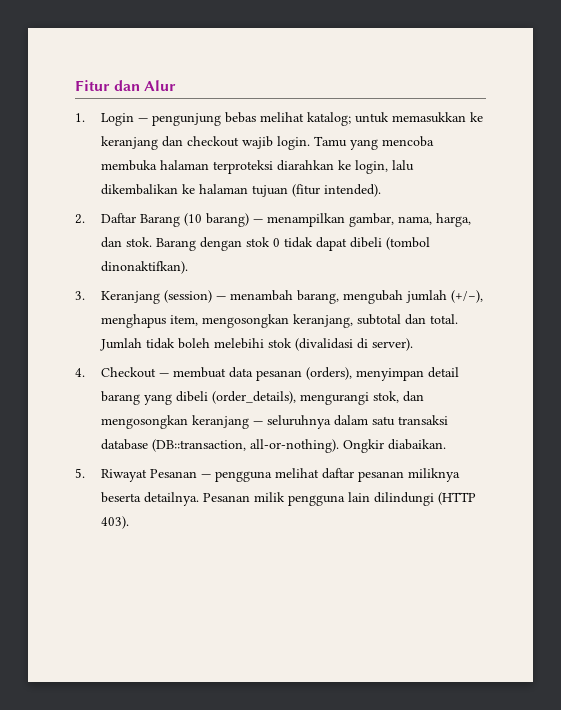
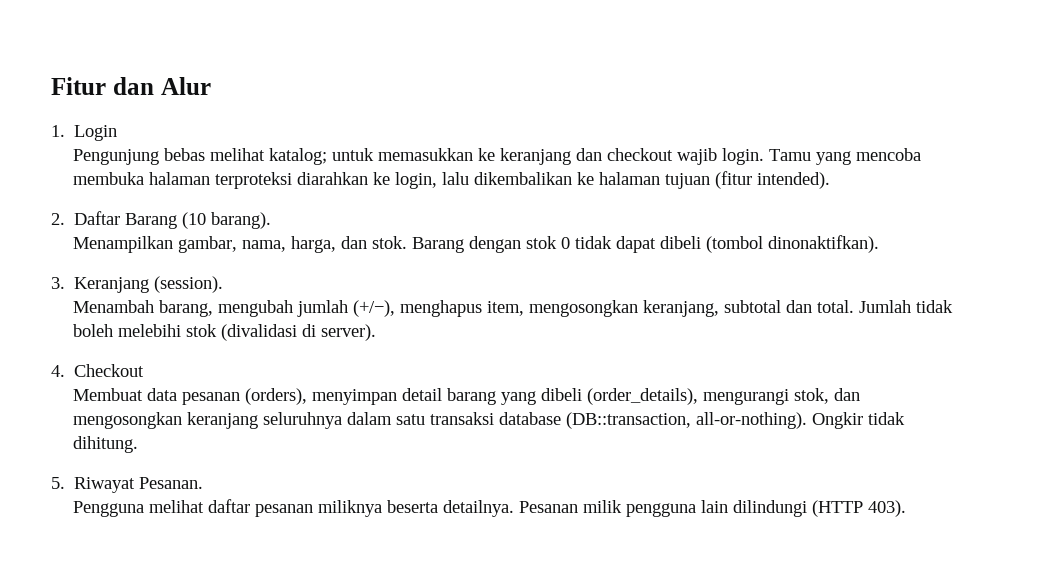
[138,113,222,126] — pengunjung -> [72,149,159,165] // Pengunjung
[206,213,346,227] barang) — menampilkan -> [211,212,272,229] [72,236,173,253] barang). // Menampilkan
[164,290,294,303] (session) — menambah -> [154,276,224,293] [72,300,154,313] (session). // Menambah
[159,367,227,378] — membuat -> [72,388,143,401] // Membuat
[253,421,264,425] — -> (258, 420) none
[388,439,447,450] diabaikan. -> [867,412,905,425] [72,436,138,453] tidak dihitung.
[150,469,273,482] Pesanan — pengguna -> [139,477,204,489] [72,501,144,517] Pesanan. // Pengguna

